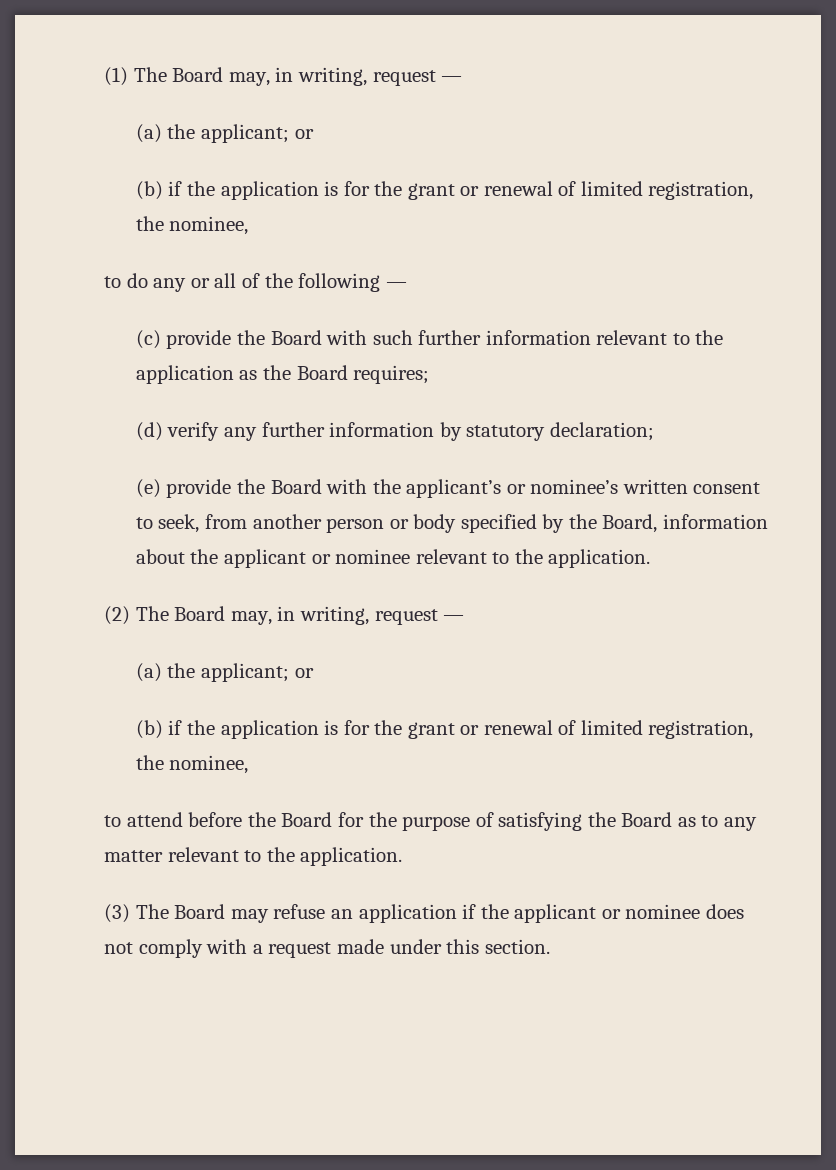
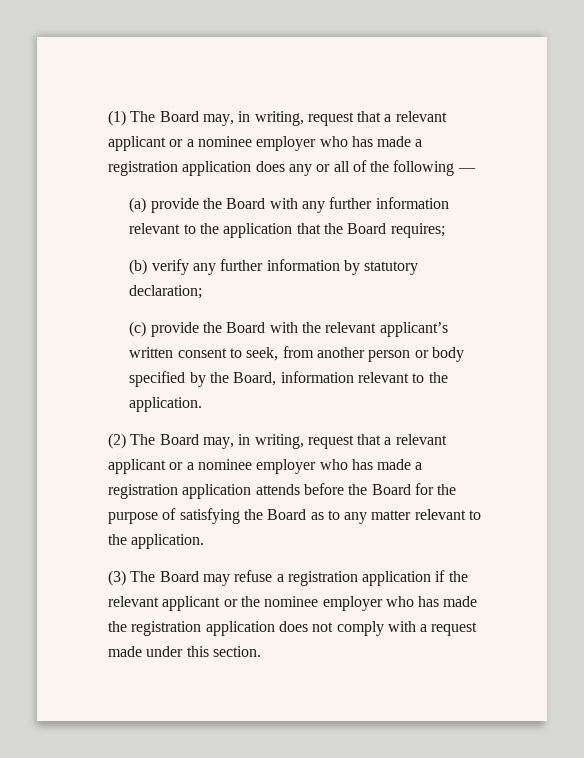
[441,76,463,82] [135,124,314,143] [135,181,754,200] [135,216,249,235] [104,273,148,288] — // (a) the applicant; or // (b) if the application is for the grant or renewal of limited registration, the nominee, // to do -> [357,111,447,122] [107,136,423,151] [107,161,285,176] that a relevant applicant or a nominee employer who has made a registration application does
[135,330,413,349] (c) provide the Board with such -> [129,197,325,213] (a) provide the Board with any
[239,370,258,380] as -> [296,223,321,234] that
[135,422,163,441] (d) -> [129,259,148,275] (b)
[135,479,161,498] (e) -> [129,321,147,337] (c)
[406,479,619,498] applicant’s or nominee’s -> [325,322,448,337] relevant applicant’s
[135,549,411,568] about the applicant or nominee -> (354, 377) none
[443,615,465,621] [135,663,314,682] [135,720,754,739] [135,755,249,774] [104,812,183,827] — // (a) the applicant; or // (b) if the application is for the grant or renewal of limited registration, the nominee, // to attend -> [357,434,447,445] [107,459,423,474] [107,484,300,499] that a relevant applicant or a nominee employer who has made a registration application attends
[330,909,353,919] an -> [276,571,358,586] a registration
[514,904,701,923] applicant or nominee -> [107,596,478,611] [107,621,275,636] relevant applicant or the nominee employer who has made the registration application

